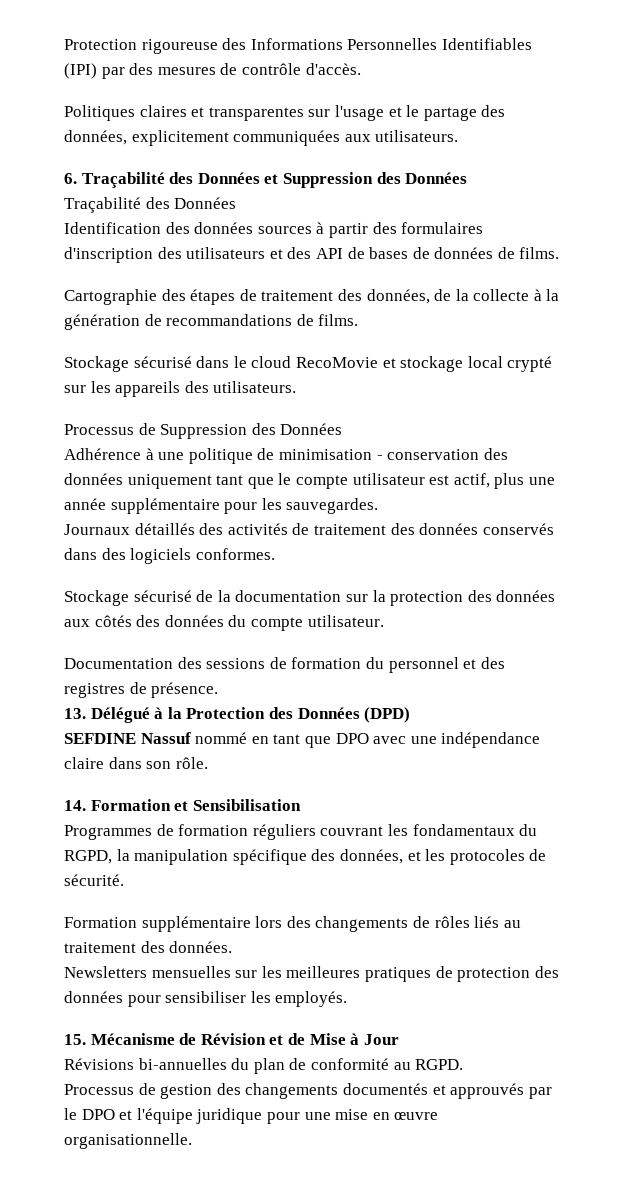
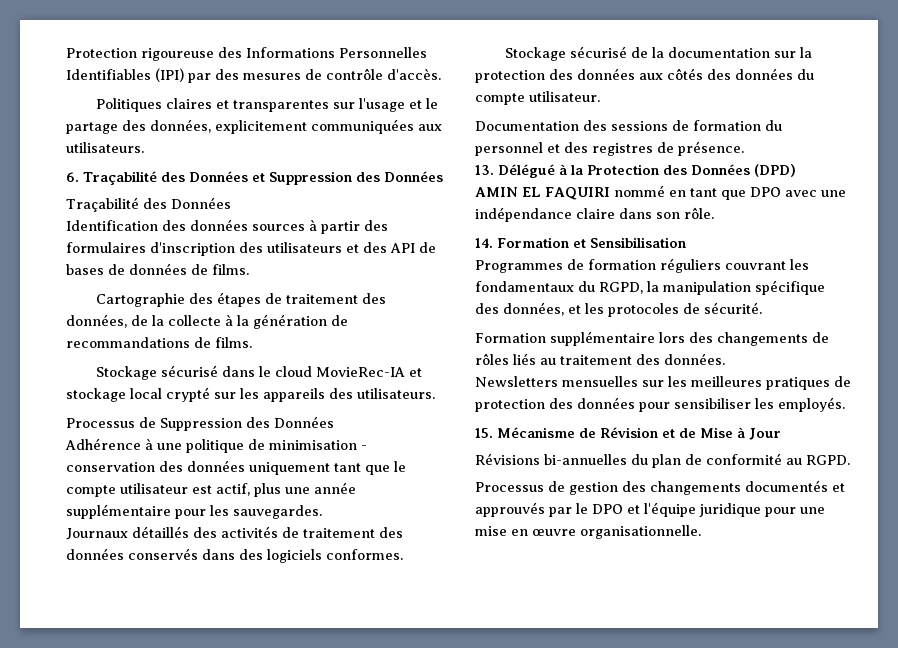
[295,357,378,368] RecoMovie -> [316,367,406,377] MovieRec-IA
[64,732,191,744] SEFDINE Nassuf -> [475,187,610,200] AMIN EL FAQUIRI

